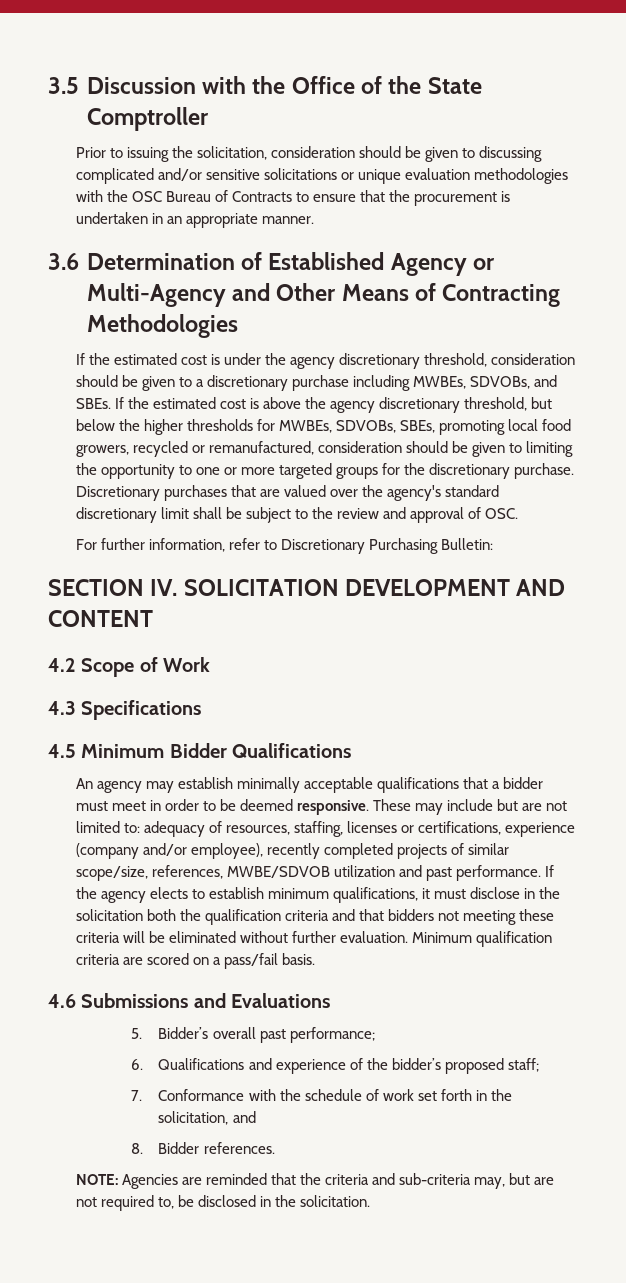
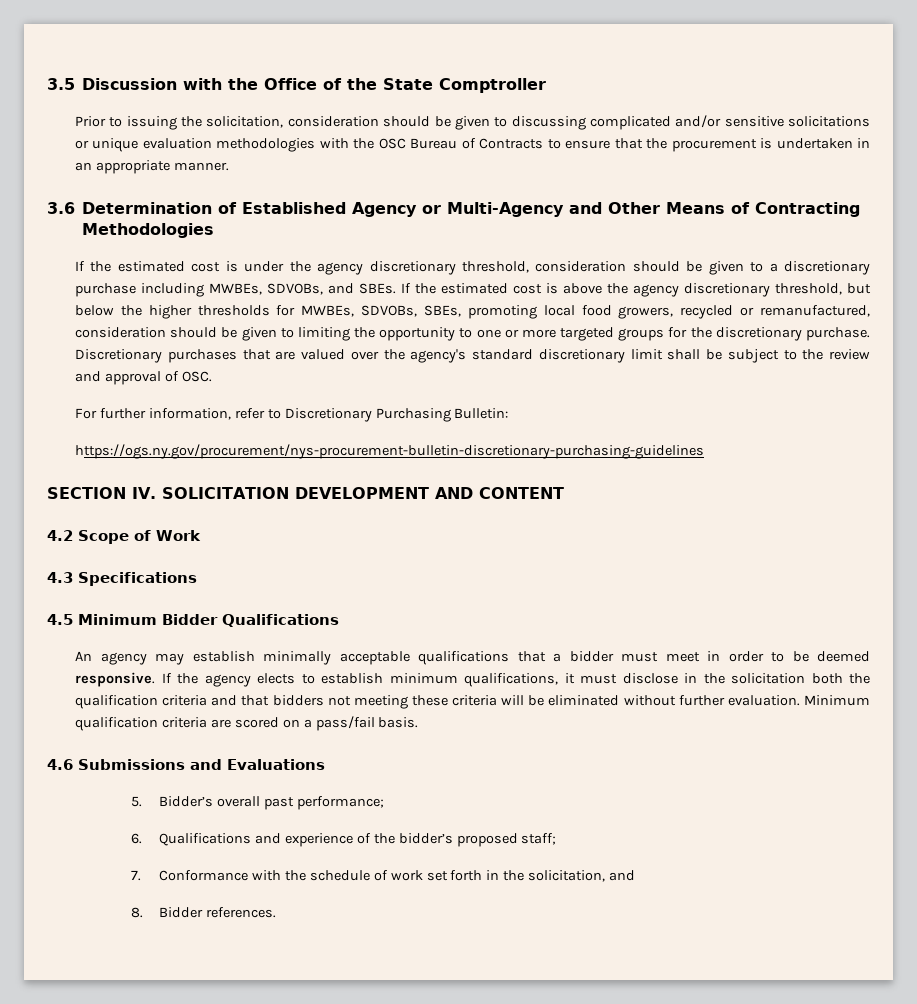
(493, 544) none -> [75,444,705,459] // https://ogs.ny.gov/procurement/nys-procurement-bulletin-discretionary-purchasing-guidelines
[373,799,568,815] [75,821,576,837] [75,843,509,859] [75,865,541,881] These may include but are not limited to: adequacy of resources, staffing, licenses or certifications, experience (company and/or employee), recently completed projects of similar scope/size, references, MWBE/SDVOB utilization and past performance. -> (156, 679) none
[75,1173,555,1189] [75,1195,370,1211] // NOTE: Agencies are reminded that the criteria and sub-criteria may, but are not required to, be disclosed in the solicitation. -> (276, 912) none

